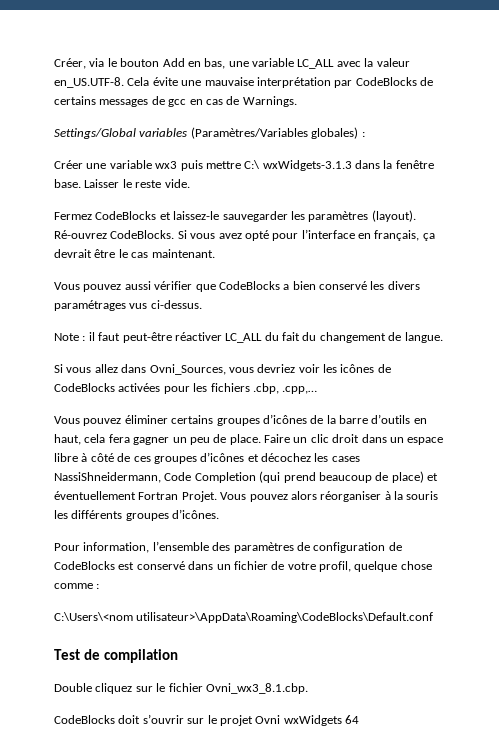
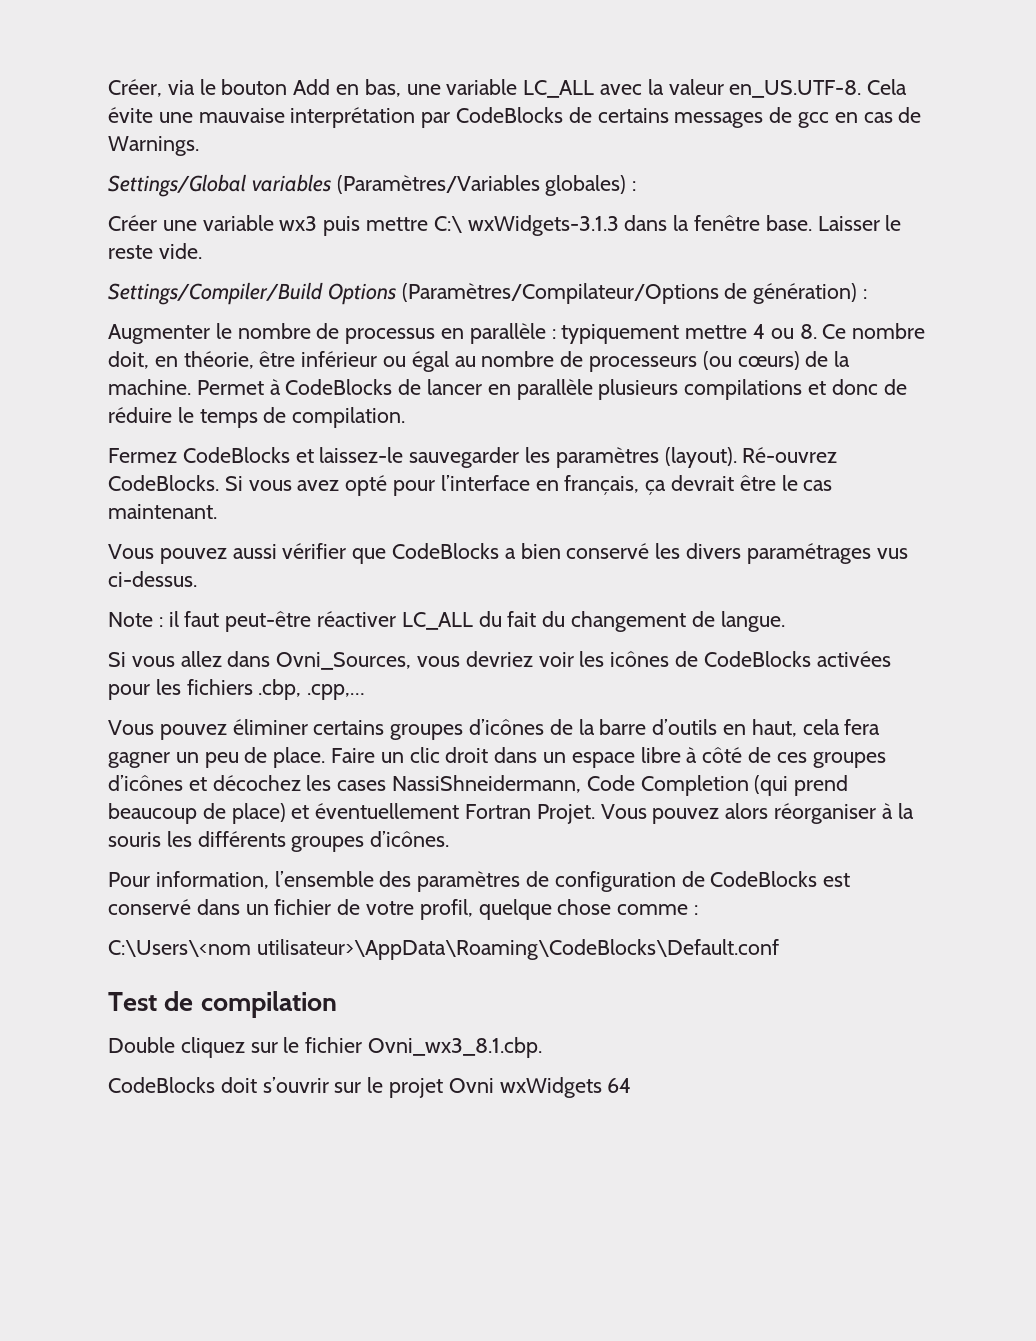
(190, 183) none -> [108,282,867,305] [108,323,926,344] [108,351,851,372] [108,379,907,400] [108,407,406,428] // Settings/Compiler/Build Options (Paramètres/Compilateur/Options de génération) : // Augmenter le nombre de processus en parallèle : typiquement mettre 4 ou 8. Ce nombre doit, en théorie, être inférieur ou égal au nombre de processeurs (ou cœurs) de la machine. Permet à CodeBlocks de lancer en parallèle plusieurs compilations et donc de réduire le temps de compilation.

